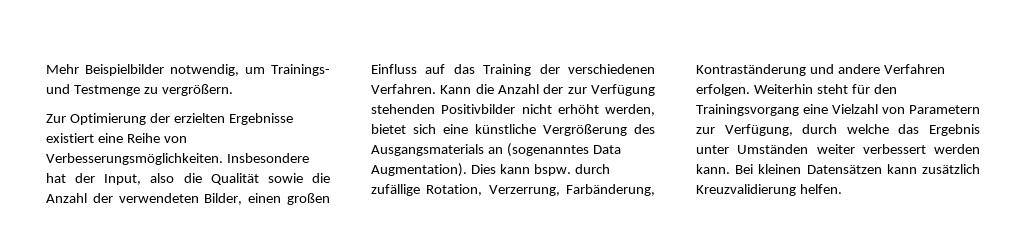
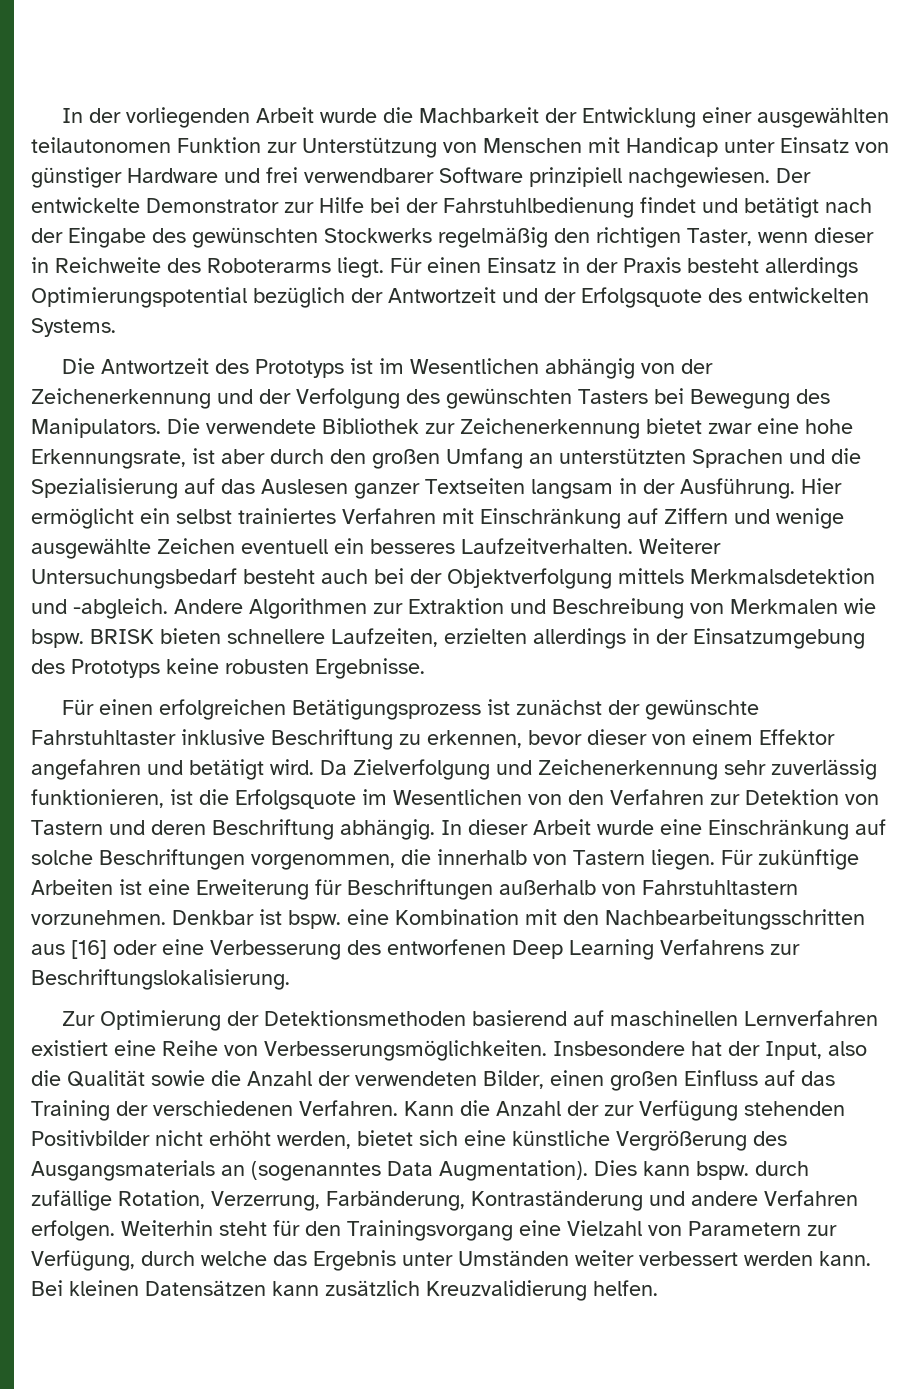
[46,64,330,76] [46,84,233,96] [46,113,293,125] Mehr Beispielbilder notwendig, um Trainings- und Testmenge zu vergrößern. // Zur Optimierung der erzielten Ergebnisse -> [61,107,889,128] [31,137,889,158] [31,167,811,188] [31,197,872,218] [31,227,874,248] [31,257,858,278] [31,287,869,308] [31,318,116,337] [61,358,713,379] [31,388,830,409] [31,418,853,439] [31,448,861,469] [31,478,842,499] [31,508,844,529] [31,538,721,559] [31,568,875,589] [31,598,876,619] [31,628,865,649] [31,658,425,679] [61,699,759,720] [31,729,835,750] [31,759,877,780] [31,789,879,810] [31,819,886,840] [31,849,859,870] [31,879,798,900] [31,909,865,930] [31,939,800,960] [31,969,290,990] [61,1010,878,1031] In der vorliegenden Arbeit wurde die Machbarkeit der Entwicklung einer ausgewählten teilautonomen Funktion zur Unterstützung von Menschen mit Handicap unter Einsatz von günstiger Hardware und frei verwendbarer Software prinzipiell nachgewiesen. Der entwickelte Demonstrator zur Hilfe bei der Fahrstuhlbedienung findet und betätigt nach der Eingabe des gewünschten Stockwerks regelmäßig den richtigen Taster, wenn dieser in Reichweite des Roboterarms liegt. Für einen Einsatz in der Praxis besteht allerdings Optimierungspotential bezüglich der Antwortzeit und der Erfolgsquote des entwickelten Systems. // Die Antwortzeit des Prototyps ist im Wesentlichen abhängig von der Zeichenerkennung und der Verfolgung des gewünschten Tasters bei Bewegung des Manipulators. Die verwendete Bibliothek zur Zeichenerkennung bietet zwar eine hohe Erkennungsrate, ist aber durch den großen Umfang an unterstützten Sprachen und die Spezialisierung auf das Auslesen ganzer Textseiten langsam in der Ausführung. Hier ermöglicht ein selbst trainiertes Verfahren mit Einschränkung auf Ziffern und wenige ausgewählte Zeichen eventuell ein besseres Laufzeitverhalten. Weiterer Untersuchungsbedarf besteht auch bei der Objektverfolgung mittels Merkmalsdetektion und -abgleich. Andere Algorithmen zur Extraktion und Beschreibung von Merkmalen wie bspw. BRISK bieten schnellere Laufzeiten, erzielten allerdings in der Einsatzumgebung des Prototyps keine robusten Ergebnisse. // Für einen erfolgreichen Betätigungsprozess ist zunächst der gewünschte Fahrstuhltaster inklusive Beschriftung zu erkennen, bevor dieser von einem Effektor angefahren und betätigt wird. Da Zielverfolgung und Zeichenerkennung sehr zuverlässig funktionieren, ist die Erfolgsquote im Wesentlichen von den Verfahren zur Detektion von Tastern und deren Beschriftung abhängig. In dieser Arbeit wurde eine Einschränkung auf solche Beschriftungen vorgenommen, die innerhalb von Tastern liegen. Für zukünftige Arbeiten ist eine Erweiterung für Beschriftungen außerhalb von Fahrstuhltastern vorzunehmen. Denkbar ist bspw. eine Kombination mit den Nachbearbeitungsschritten aus [16] oder eine Verbesserung des entworfenen Deep Learning Verfahrens zur Beschriftungslokalisierung. // Zur Optimierung der Detektionsmethoden basierend auf maschinellen Lernverfahren

